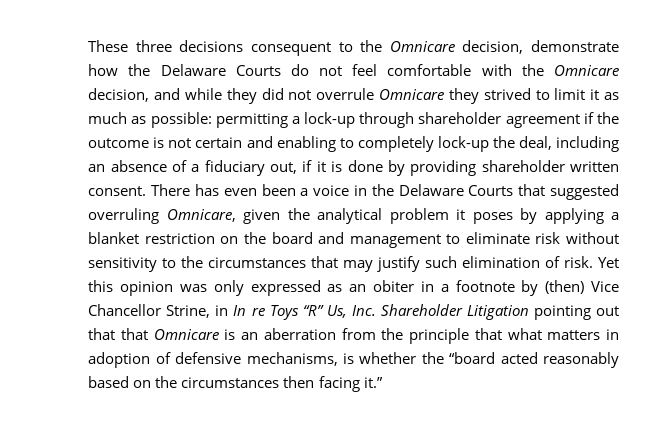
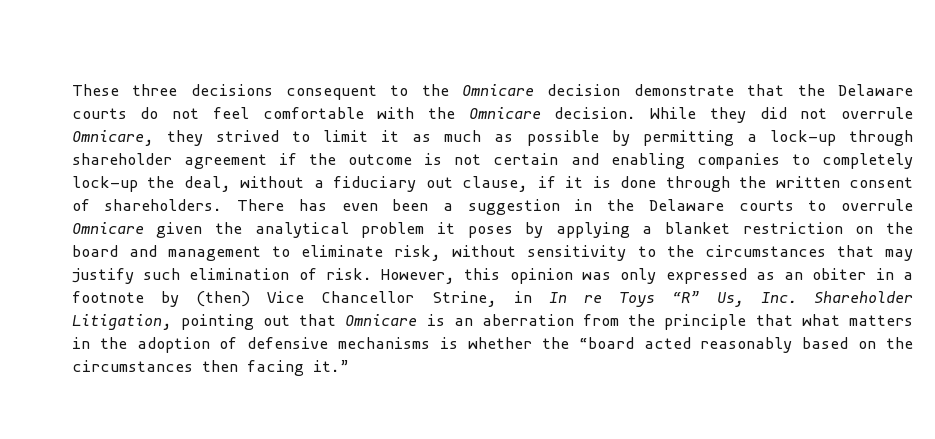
[462,40,619,54] [88,64,281,76] decision, demonstrate how the Delaware Courts -> [547,84,914,96] [71,108,127,119] decision demonstrate that the Delaware courts
[88,88,222,102] decision, and while -> [554,107,697,119] decision. While
[379,89,445,100] Omnicare -> [71,130,154,146] Omnicare,
[150,112,212,128] possible: -> [526,130,630,146] possible by
(336, 144) none -> [696,153,780,169] companies
[556,136,619,152] [88,160,620,176] [88,186,147,196] including an absence of a fiduciary out, if it is done by providing shareholder written consent. -> [240,176,914,192] [71,199,223,211] without a fiduciary out clause, if it is done through the written consent of shareholders.
[313,185,350,196] voice -> [467,199,560,215] suggestion
[468,184,620,200] [88,208,236,224] Courts that suggested overruling Omnicare, -> [738,199,914,211] [71,222,144,234] courts to overrule Omnicare
[535,232,561,244] risk -> [394,245,442,261] risk,
[598,257,620,268] Yet -> [381,269,456,284] However,
[466,305,529,320] Litigation -> [71,314,172,330] Litigation,
[121,328,149,340] that -> (337, 320) none
(619, 334) none -> [99,337,127,349] the
[246,352,338,366] mechanisms, -> [338,337,431,349] mechanisms

